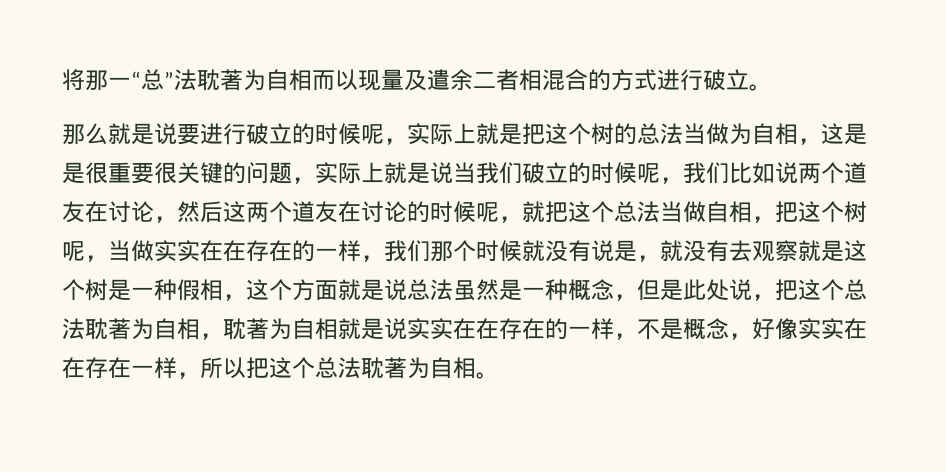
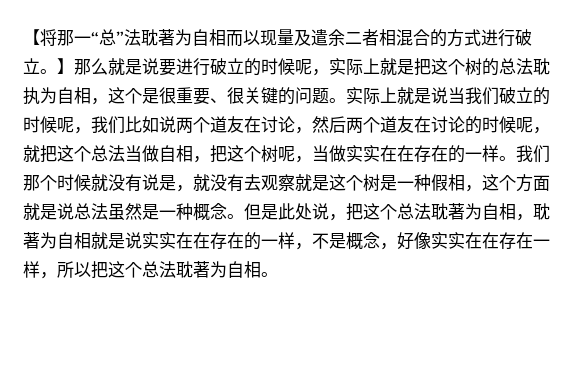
(62, 80) none -> [23,29,40,45] 【
(772, 87) // -> [57,58,74,74] 】
[683,123,729,145] 当做 -> [533,58,550,75] [23,87,40,105] 耽执
[844,123,867,145] 是 -> [125,88,142,104] 个
(154, 173) none -> [210,98,227,103] 、
[292,177,315,184] ， -> [329,98,346,103] 。
[223,201,246,222] 这 -> (346, 124) none
[361,255,384,262] ， -> [499,156,516,161] 。
[614,294,637,301] ， -> [227,214,244,219] 。

